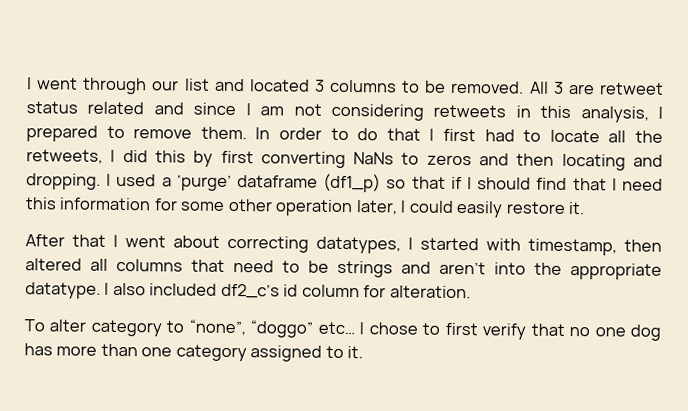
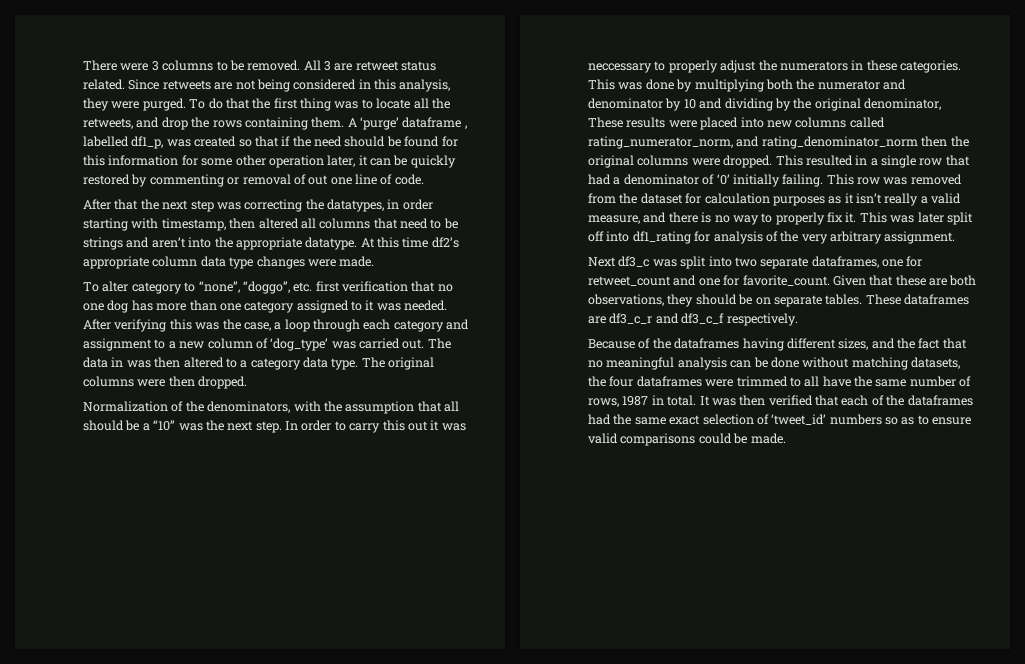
[27,77,310,95] I went through our list and located -> [83,60,149,71] There were
[87,101,663,123] [26,125,515,142] related and since I am not considering retweets in this analysis, I prepared to remove them. In order to do that I first had -> [83,79,451,92] [83,98,359,111] related. Since retweets are not being considered in this analysis, they were purged. To do that the first thing was
[110,149,663,171] [26,173,664,193] I did this by first converting NaNs to zeros and then locating and dropping. I used a ‘purge’ dataframe (df1_p) so that if I should find that I need -> [136,117,467,130] [83,136,458,149] and drop the rows containing them. A ‘purge’ dataframe , labelled df1_p, was created so that if the need should be found for
[400,200,586,218] [25,234,479,254] I could easily restore it. // After that I went about correcting datatypes, I started -> [358,155,456,168] [83,174,424,187] [83,199,433,212] [83,218,128,231] it can be quickly restored by commenting or removal of out one line of code. // After that the next step was correcting the datatypes, in order starting
[104,282,471,299] I also included df2_c’s id column for alteration. -> [360,237,459,248] [83,256,375,269] At this time df2’s appropriate column data type changes were made.
[250,320,527,340] “doggo” etc… I chose to first verify -> [242,281,408,294] “doggo”, etc. first verification
[347,346,364,359] it. -> [365,300,448,311] [83,319,470,332] [83,338,451,351] [83,357,435,370] [83,376,248,389] [83,401,459,414] [83,420,466,433] [588,60,961,73] [588,79,906,92] [588,98,941,111] [588,117,885,130] [588,136,969,149] [588,155,970,168] [588,174,962,187] [588,193,962,206] [588,212,973,225] [588,231,956,244] [588,256,923,269] [588,275,977,286] [588,294,969,307] [588,313,798,326] [588,338,967,351] [588,357,960,370] [588,376,972,387] [588,395,973,407] [588,414,972,425] [588,433,786,446] it was needed. After verifying this was the case, a loop through each category and assignment to a new column of ‘dog_type’ was carried out. The data in was then altered to a category data type. The original columns were then dropped. // Normalization of the denominators, with the assumption that all should be a “10” was the next step. In order to carry this out it was neccessary to properly adjust the numerators in these categories. This was done by multiplying both the numerator and denominator by 10 and dividing by the original denominator, These results were placed into new columns called rating_numerator_norm, and rating_denominator_norm then the original columns were dropped. This resulted in a single row that had a denominator of ‘0’ initially failing. This row was removed from the dataset for calculation purposes as it isn’t really a valid measure, and there is no way to properly fix it. This was later split off into df1_rating for analysis of the very arbitrary assignment. // Next df3_c was split into two separate dataframes, one for retweet_count and one for favorite_count. Given that these are both observations, they should be on separate tables. These dataframes are df3_c_r and df3_c_f respectively. // Because of the dataframes having different sizes, and the fact that no meaningful analysis can be done without matching datasets, the four dataframes were trimmed to all have the same number of rows, 1987 in total. It was then verified that each of the dataframes had the same exact selection of ‘tweet_id’ numbers so as to ensure valid comparisons could be made.

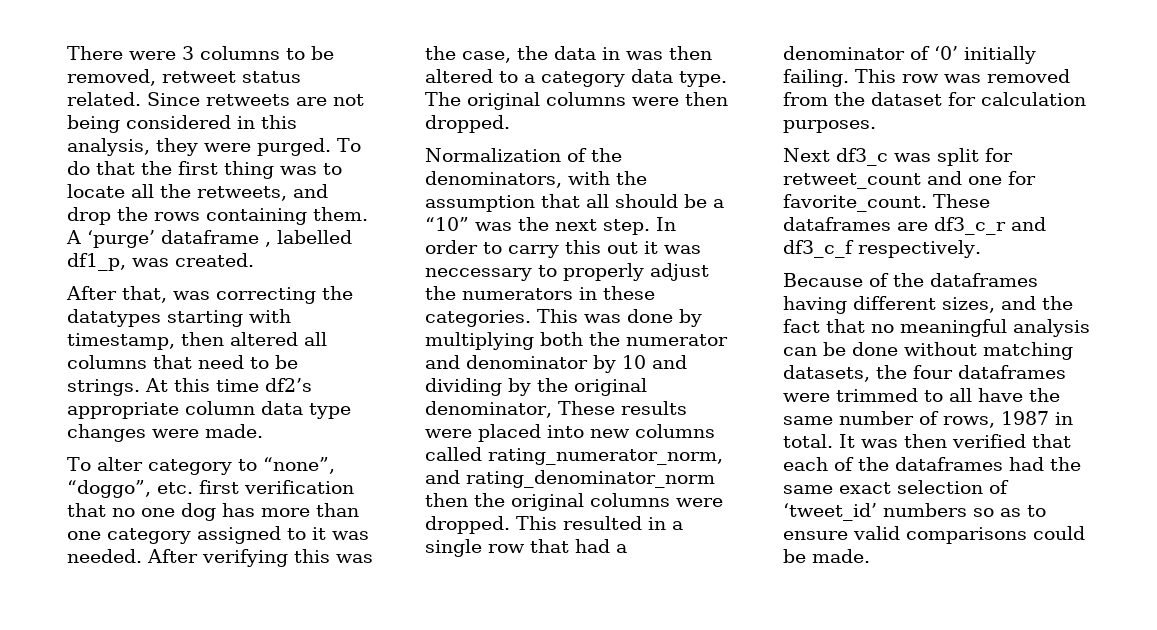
[247,60,353,71] removed. All 3 are -> [67,69,156,86] removed,
[194,136,458,147] [83,155,456,168] [83,174,424,187] [83,199,433,212] created so that if the need should be found for this information for some other operation later, it can be quickly restored by commenting or removal of out one line of code. // After that the next step was correcting the datatypes, in order -> [175,253,254,267] [66,286,353,304] [67,309,161,327] created. // After that, was correcting the datatypes
[83,237,358,250] strings and aren’t into the appropriate datatype. -> [67,379,140,396] strings.
[274,319,470,332] [83,338,451,351] a loop through each category and assignment to a new column of ‘dog_type’ was carried out. The -> [517,46,548,60] the
[772,193,962,206] [588,212,973,225] [588,231,956,244] purposes as it isn’t really a valid measure, and there is no way to properly fix it. This was later split off into df1_rating for analysis of the very arbitrary assignment. -> [783,120,876,133] purposes.
[708,256,903,269] into two separate dataframes, one -> (979, 157) none
[832,275,977,286] [588,294,863,307] Given that these are both observations, they should be on separate tables. -> (927, 203) none

